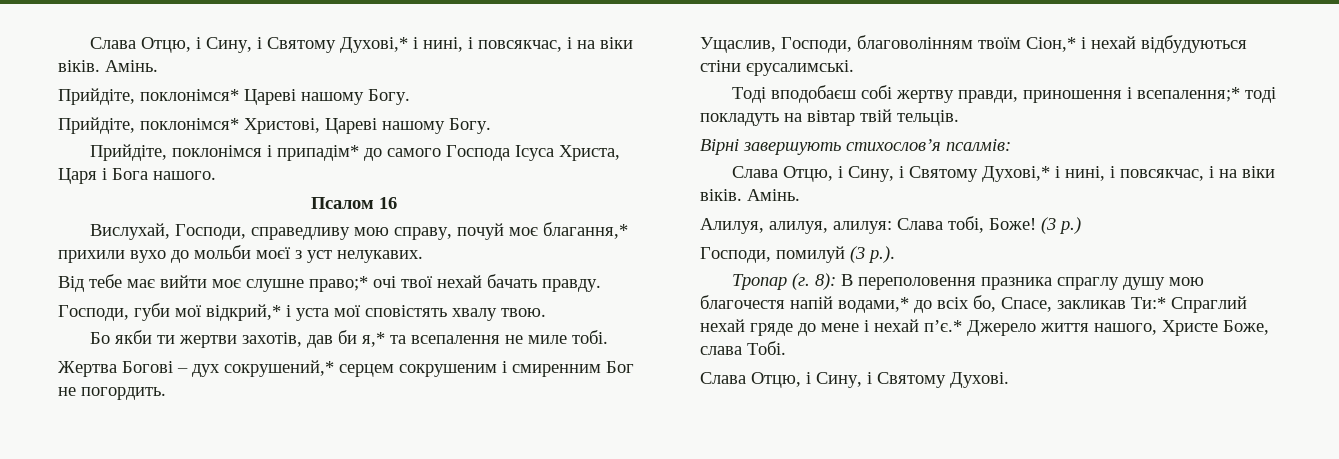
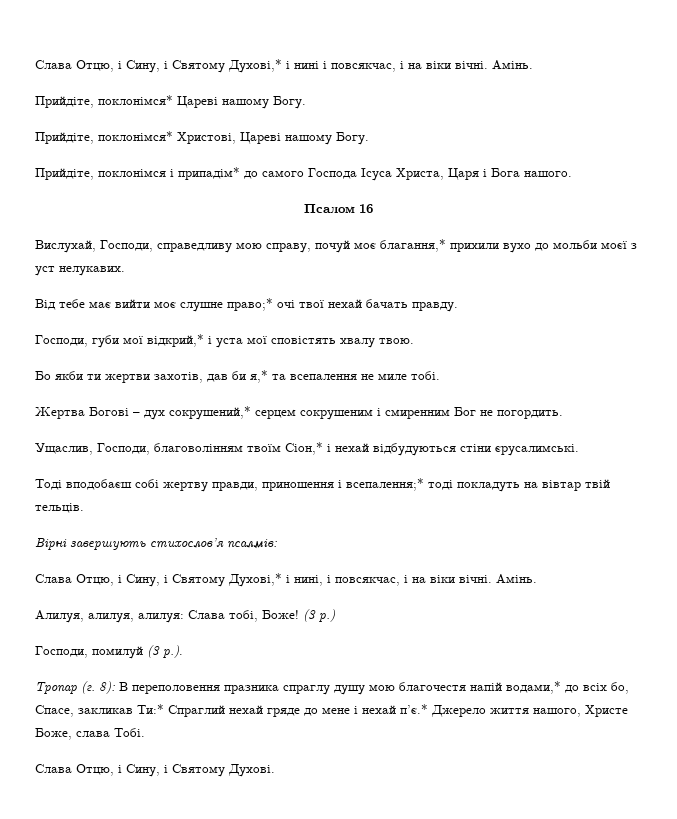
[89,37,633,53] [58,60,100,72] Слава Отцю, і Сину, і Святому Духові,* і нині, і повсякчас, і на віки віків. -> [35,59,488,73] Слава Отцю, і Сину, і Святому Духові,* і нині і повсякчас, і на віки вічні.
[700,189,742,201] віків. -> [459,575,492,583] вічні.

